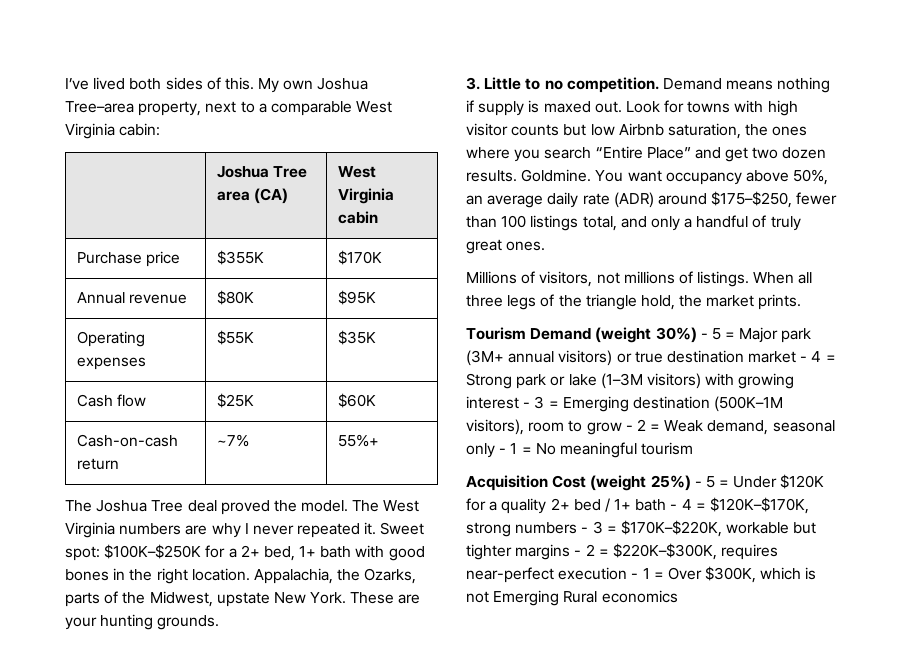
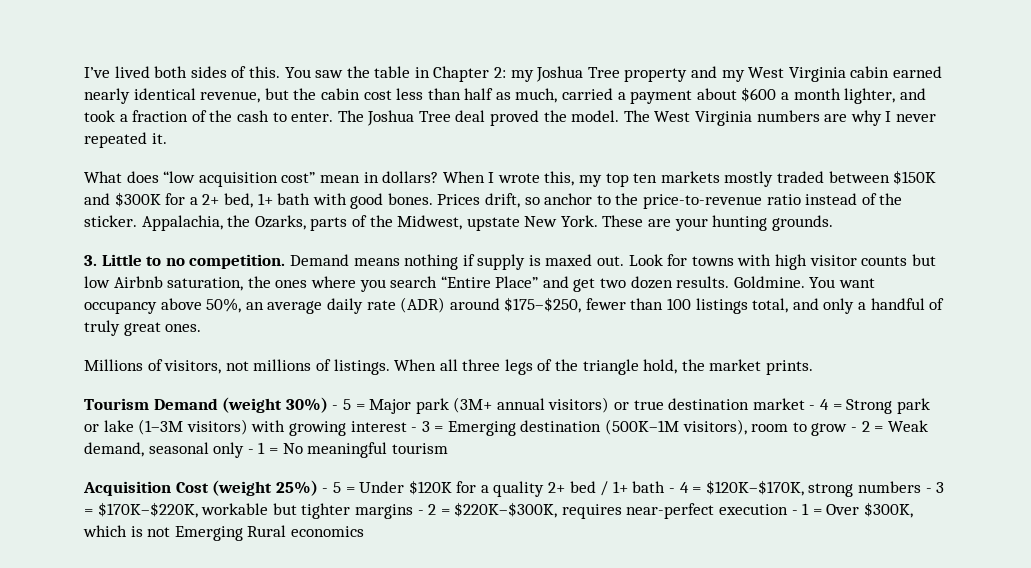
[258,78,369,93] [65,101,393,116] [65,123,161,139] [217,166,308,178] [217,188,289,204] [338,166,377,178] [338,188,395,204] [338,211,379,224] [77,251,181,267] [217,250,265,265] [338,250,383,265] [77,292,188,304] [217,290,255,305] [338,290,377,305] [77,331,146,347] [77,357,147,370] [217,330,255,345] [338,330,377,345] [77,394,147,407] [217,393,255,408] [338,393,377,408] [77,434,179,447] [77,458,120,470] [217,434,250,447] [338,434,380,447] My own Joshua Tree–area property, next to a comparable West Virginia cabin: // | Joshua Tree area (CA) | West Virginia cabin // Purchase price | $355K | $170K // Annual revenue | $80K | $95K // Operating expenses | $55K | $35K // Cash flow | $25K | $60K // Cash-on-cash return | ~7% | 55%+ // -> [284,66,942,82] [84,87,926,104] [84,110,334,122] You saw the table in Chapter 2: my Joshua Tree property and my West Virginia cabin earned nearly identical revenue, but the cabin cost less than half as much, carried a payment about $600 a month lighter, and took a fraction of the cash to enter.
[380,522,425,535] [65,544,202,561] Sweet spot: $100K–$250K -> [84,170,937,187] [84,192,161,207] // What does “low acquisition cost” mean in dollars? When I wrote this, my top ten markets mostly traded between $150K and $300K
[65,568,250,584] bones in the right location. -> [387,193,903,209] [84,215,137,227] bones. Prices drift, so anchor to the price-to-revenue ratio instead of the sticker.

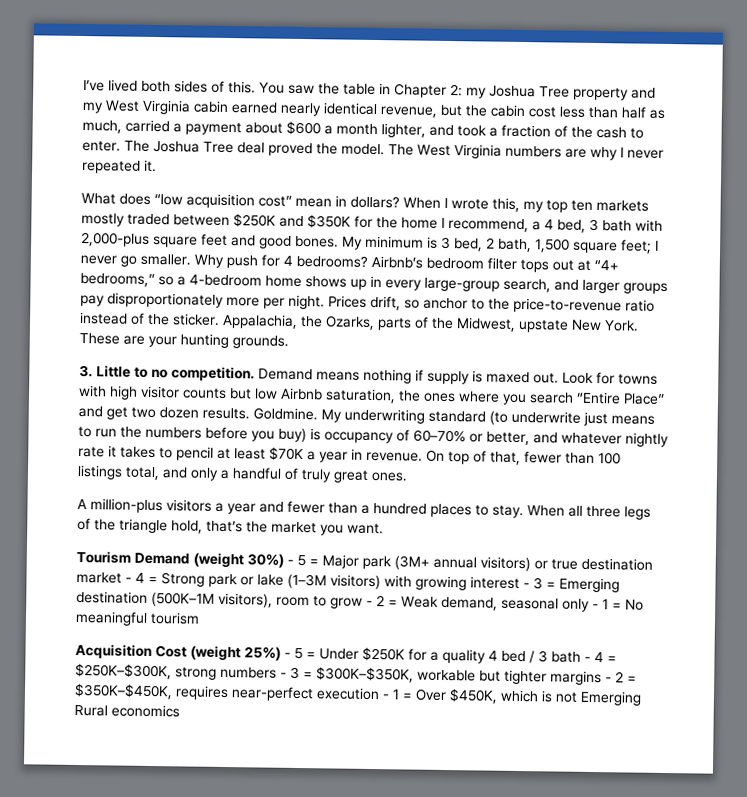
[893,170,937,185] [84,192,433,209] $150K and $300K for a 2+ bed, 1+ bath with good bones. -> [233,213,663,233] [81,232,659,254] [80,253,619,273] [80,273,668,294] [80,292,325,310] $250K and $350K for the home I recommend, a 4 bed, 3 bath with 2,000-plus square feet and good bones. My minimum is 3 bed, 2 bath, 1,500 square feet; I never go smaller. Why push for 4 bedrooms? Airbnb’s bedroom filter tops out at “4+ bedrooms,” so a 4-bedroom home shows up in every large-group search, and larger groups pay disproportionately more per night.
[809,277,876,288] [84,297,582,314] You want occupancy above 50%, an average daily rate (ADR) around $175–$250, -> [321,408,655,427] [78,425,669,448] [78,445,521,466] My underwriting standard (to underwrite just means to run the numbers before you buy) is occupancy of 60–70% or better, and whatever nightly rate it takes to pencil at least $70K a year in revenue. On top of that,
[84,359,390,375] Millions of visitors, not millions of listings. -> [77,498,524,519] A million-plus visitors a year and fewer than a hundred places to stay.
(678, 366) none -> [206,520,243,533] that’s
[766,360,814,375] prints. -> [320,522,384,536] you want.
[408,480,452,495] $120K -> [362,646,405,662] $250K
[548,482,566,493] 2+ -> [488,650,498,661] 4
[612,481,628,493] 1+ -> [538,650,548,663] 3
[705,480,804,496] $120K–$170K, -> [75,662,172,680] $250K–$300K,
[97,502,198,518] $170K–$220K, -> [316,666,414,683] $300K–$350K,
[454,502,558,518] $220K–$300K, -> [74,682,173,700] $350K–$450K,
[864,502,914,518] $300K, -> [449,688,498,704] $450K,

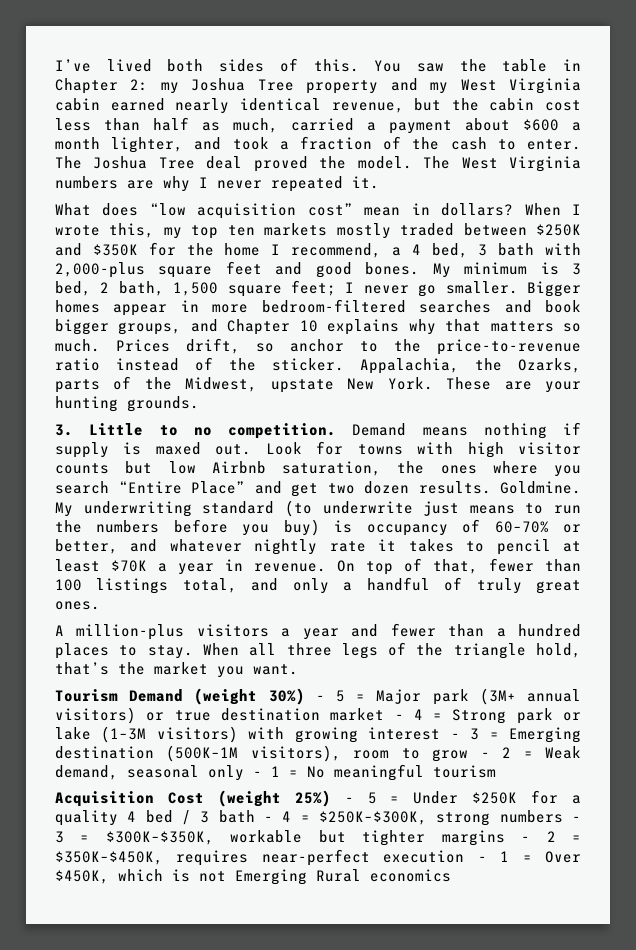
[194,254,619,273] [80,273,668,294] [80,292,325,310] Why push for 4 bedrooms? Airbnb’s bedroom filter tops out at “4+ bedrooms,” so a 4-bedroom home shows up in every large-group search, and larger groups pay disproportionately more per night. -> [526,281,581,297] [55,299,581,316] [55,319,582,335] [55,339,100,352] Bigger homes appear in more bedroom-filtered searches and book bigger groups, and Chapter 10 explains why that matters so much.

